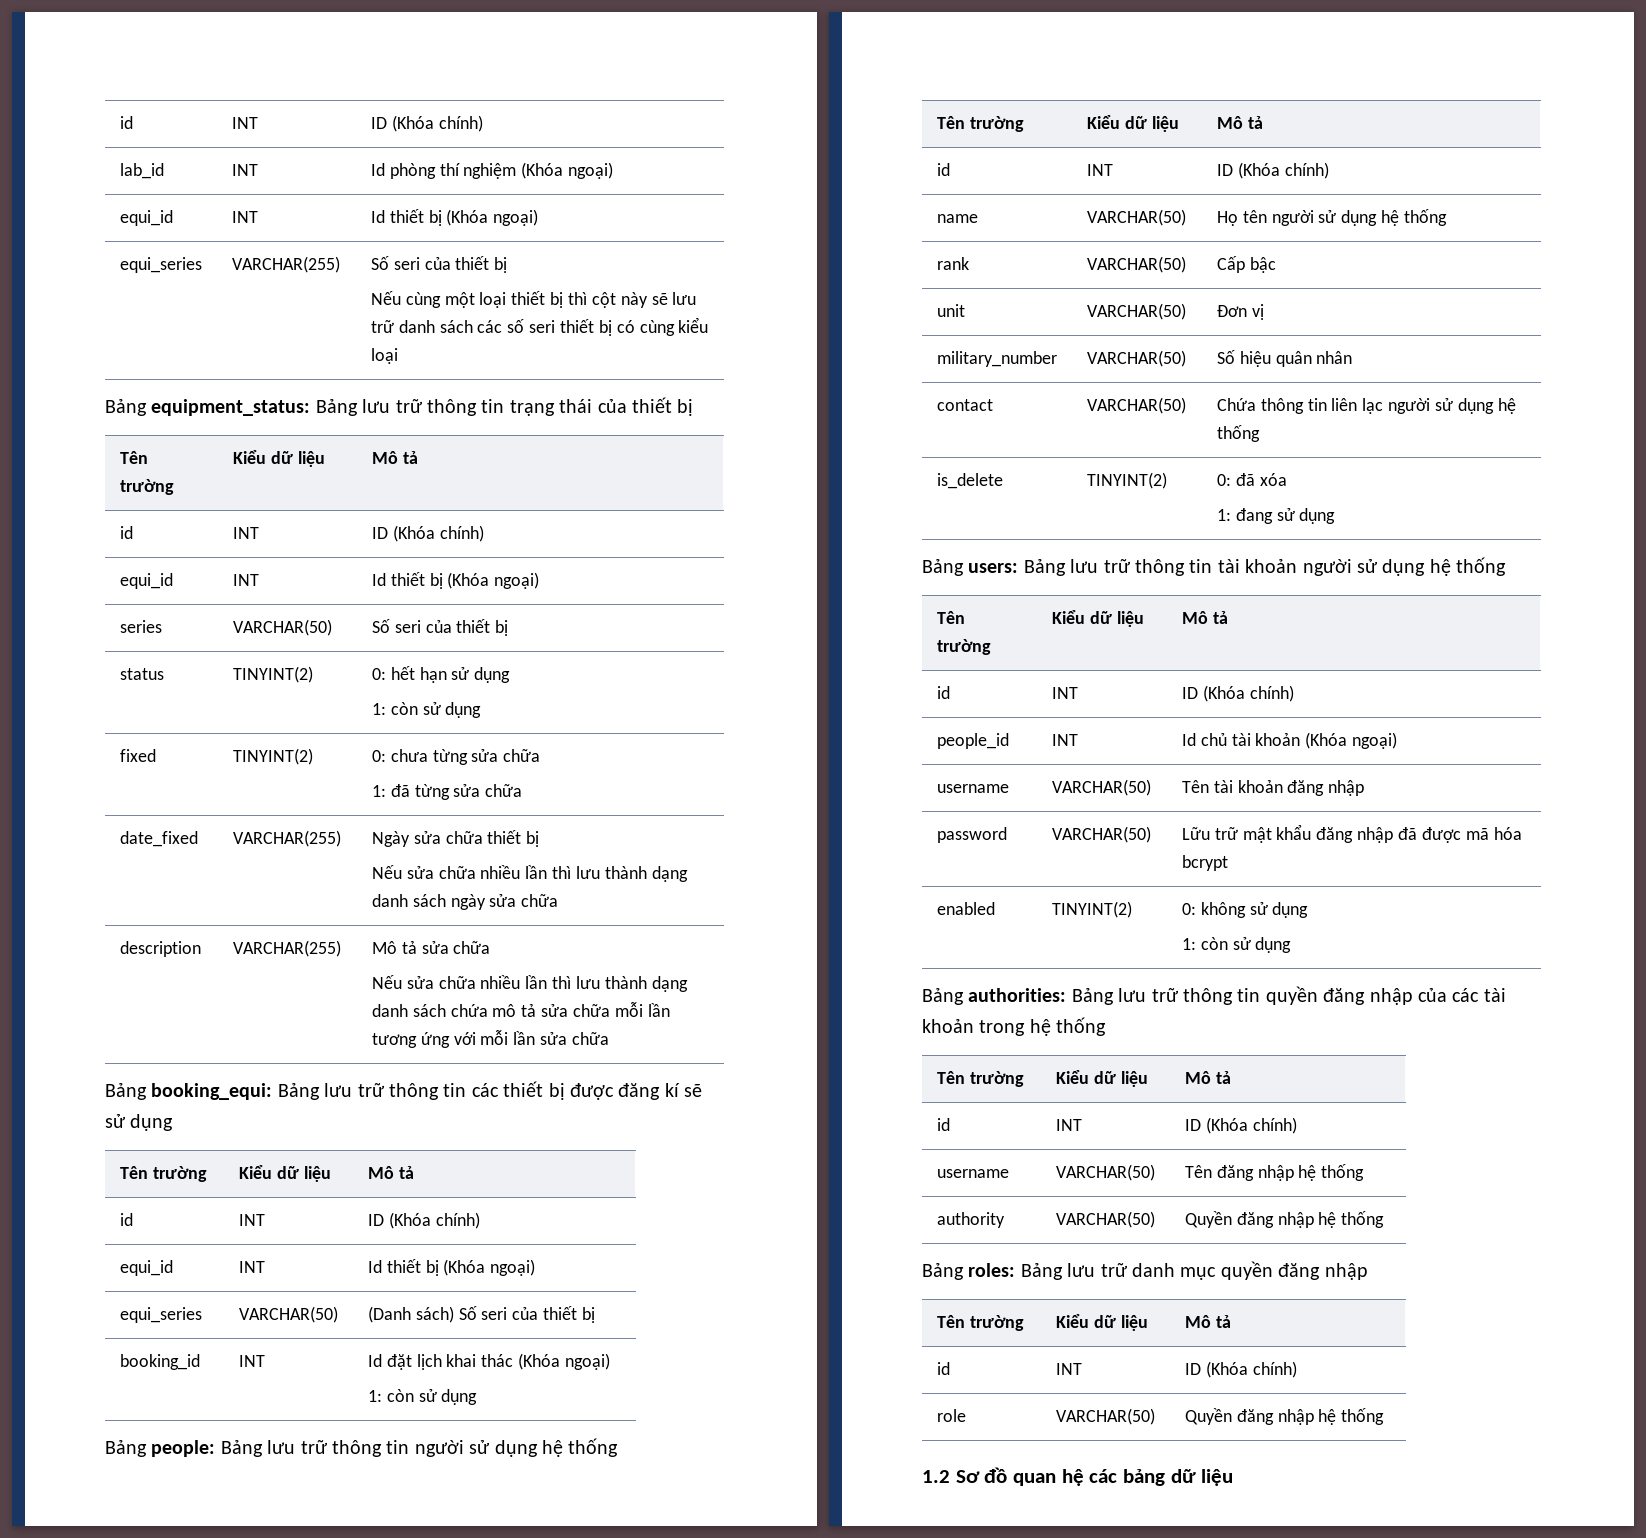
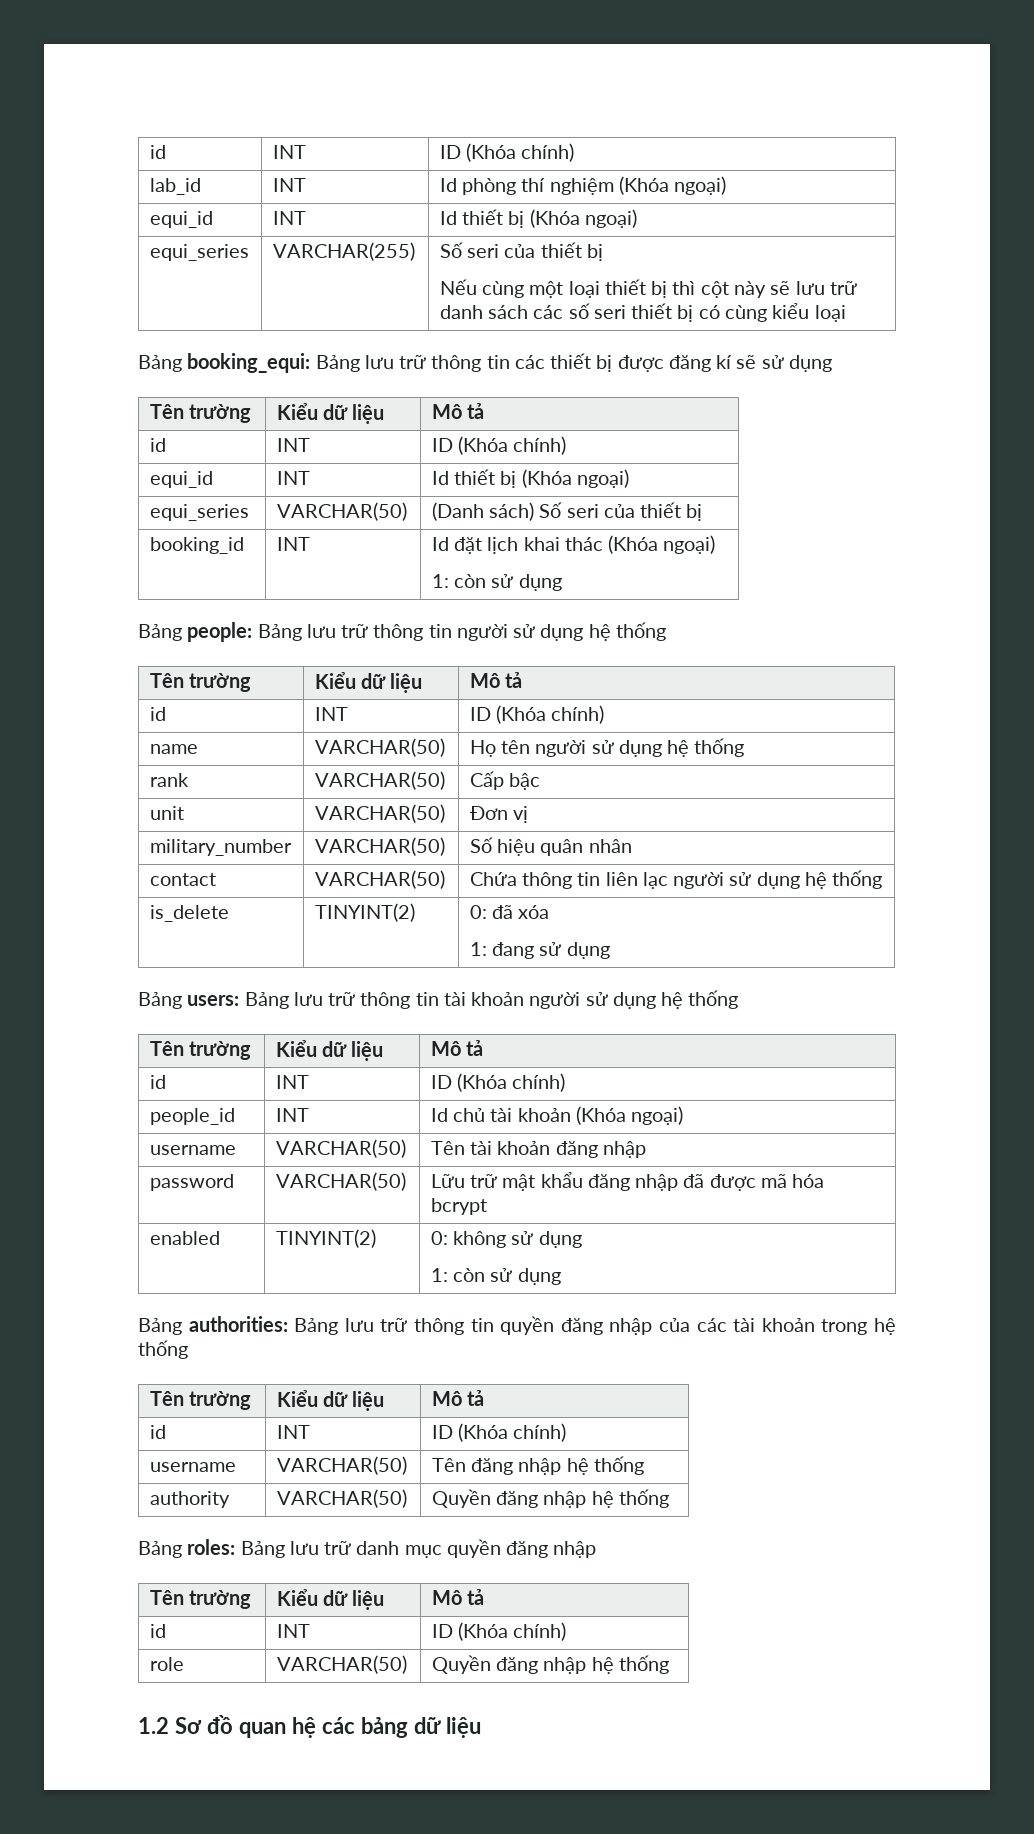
[105,397,694,416] [119,451,148,464] [119,479,174,495] [232,450,325,467] [371,451,418,464] [119,526,133,539] [232,527,259,539] [371,525,484,542] [119,573,173,589] [232,574,259,586] [371,572,540,589] [119,620,162,633] [232,619,332,636] [371,619,509,636] [119,668,164,680] [232,666,313,683] [371,666,511,683] [371,702,482,718] [119,749,156,762] [232,748,313,765] [371,749,541,765] [371,784,523,800] [119,831,198,847] [232,830,341,847] [371,830,540,847] [371,865,688,882] [371,894,559,910] [119,941,201,957] [232,940,341,957] [371,941,491,954] [371,975,688,992] [371,1002,670,1017] [371,1030,610,1048] // Bảng equipment_status: Bảng lưu trữ thông tin trạng thái của thiết bị // Tên trường | Kiểu dữ liệu | Mô tả // id | INT | ID (Khóa chính) // equi_id | INT | Id thiết bị (Khóa ngoại) // series | VARCHAR(50) | Số seri của thiết bị // status | TINYINT(2) | 0: hết hạn sử dụng // 1: còn sử dụng // fixed | TINYINT(2) | 0: chưa từng sửa chữa // 1: đã từng sửa chữa // date_fixed | VARCHAR(255) | Ngày sửa chữa thiết bị // Nếu sửa chữa nhiều lần thì lưu thành dạng danh sách ngày sửa chữa // description | VARCHAR(255) | Mô tả sửa chữa // Nếu sửa chữa nhiều lần thì lưu thành dạng danh sách chứa mô tả sửa chữa mỗi lần tương ứng với mỗi lần sửa chữa -> (846, 313) none

